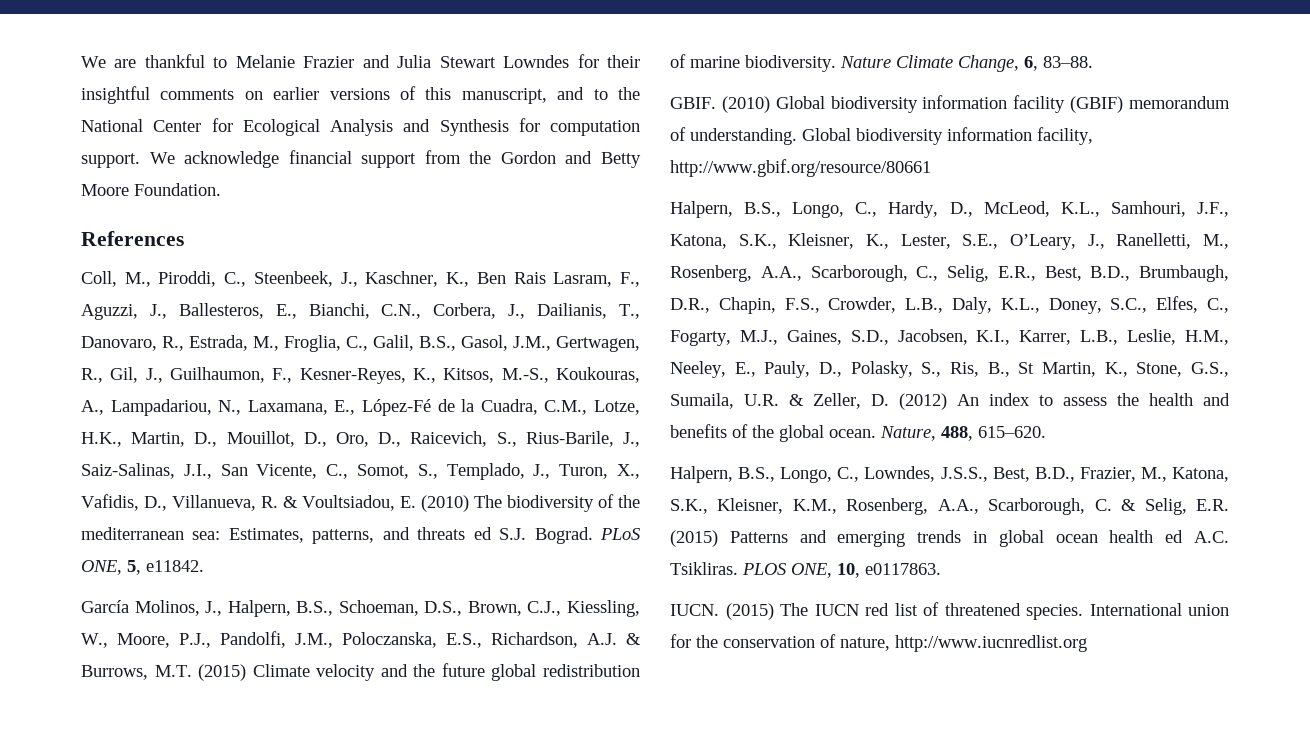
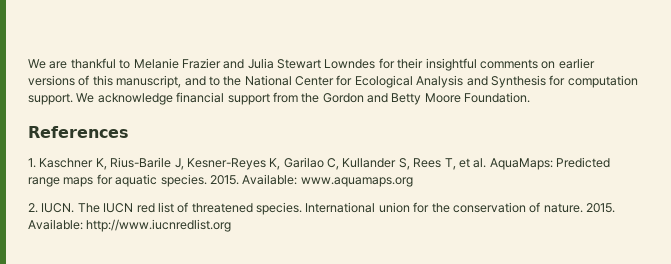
[81,271,641,287] [81,303,641,320] [81,335,640,352] [81,367,640,384] [81,399,641,416] [81,431,640,447] [81,463,640,480] [81,494,640,512] [81,527,641,544] [81,560,204,575] [81,600,640,617] [81,631,641,648] [81,663,640,681] [670,54,1093,72] [670,95,1230,113] [670,127,1093,145] [670,159,931,177] [670,201,1229,218] [670,233,1229,250] [670,265,1229,282] [670,296,1229,314] [670,329,1229,346] [670,361,1229,378] [670,393,1230,410] [670,424,1046,442] [670,466,1229,483] [670,498,1229,515] [670,530,1229,547] [670,562,941,578] [670,603,774,620] Coll, M., Piroddi, C., Steenbeek, J., Kaschner, K., Ben Rais Lasram, F., Aguzzi, J., Ballesteros, E., Bianchi, C.N., Corbera, J., Dailianis, T., Danovaro, R., Estrada, M., Froglia, C., Galil, B.S., Gasol, J.M., Gertwagen, R., Gil, J., Guilhaumon, F., Kesner-Reyes, K., Kitsos, M.-S., Koukouras, A., Lampadariou, N., Laxamana, E., López-Fé de la Cuadra, C.M., Lotze, H.K., Martin, D., Mouillot, D., Oro, D., Raicevich, S., Rius-Barile, J., Saiz-Salinas, J.I., San Vicente, C., Somot, S., Templado, J., Turon, X., Vafidis, D., Villanueva, R. & Voultsiadou, E. (2010) The biodiversity of the mediterranean sea: Estimates, patterns, and threats ed S.J. Bograd. PLoS ONE, 5, e11842. // García Molinos, J., Halpern, B.S., Schoeman, D.S., Brown, C.J., Kiessling, W., Moore, P.J., Pandolfi, J.M., Poloczanska, E.S., Richardson, A.J. & Burrows, M.T. (2015) Climate velocity and the future global redistribution of marine biodiversity. Nature Climate Change, 6, 83–88. // GBIF. (2010) Global biodiversity information facility (GBIF) memorandum of understanding. Global biodiversity information facility, http://www.gbif.org/resource/80661 // Halpern, B.S., Longo, C., Hardy, D., McLeod, K.L., Samhouri, J.F., Katona, S.K., Kleisner, K., Lester, S.E., O’Leary, J., Ranelletti, M., Rosenberg, A.A., Scarborough, C., Selig, E.R., Best, B.D., Brumbaugh, D.R., Chapin, F.S., Crowder, L.B., Daly, K.L., Doney, S.C., Elfes, C., Fogarty, M.J., Gaines, S.D., Jacobsen, K.I., Karrer, L.B., Leslie, H.M., Neeley, E., Pauly, D., Polasky, S., Ris, B., St Martin, K., Stone, G.S., Sumaila, U.R. & Zeller, D. (2012) An index to assess the health and benefits of the global ocean. Nature, 488, 615–620. // Halpern, B.S., Longo, C., Lowndes, J.S.S., Best, B.D., Frazier, M., Katona, S.K., Kleisner, K.M., Rosenberg, A.A., Scarborough, C. & Selig, E.R. (2015) Patterns and emerging trends in global ocean health ed A.C. Tsikliras. PLOS ONE, 10, e0117863. // IUCN. (2015) -> [28,157,610,170] [28,174,413,187] [28,203,75,213] 1. Kaschner K, Rius-Barile J, Kesner-Reyes K, Garilao C, Kullander S, Rees T, et al. AquaMaps: Predicted range maps for aquatic species. 2015. Available: www.aquamaps.org // 2. IUCN.
[840,637,890,651] nature, -> [543,203,615,213] [28,219,83,230] nature. 2015. Available:

